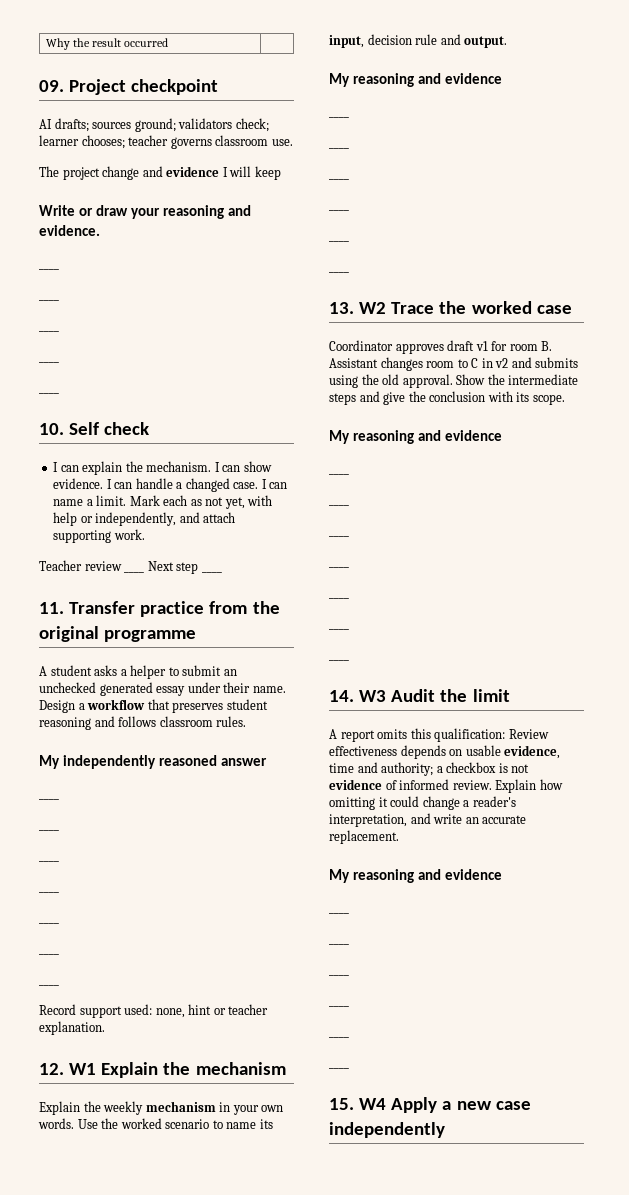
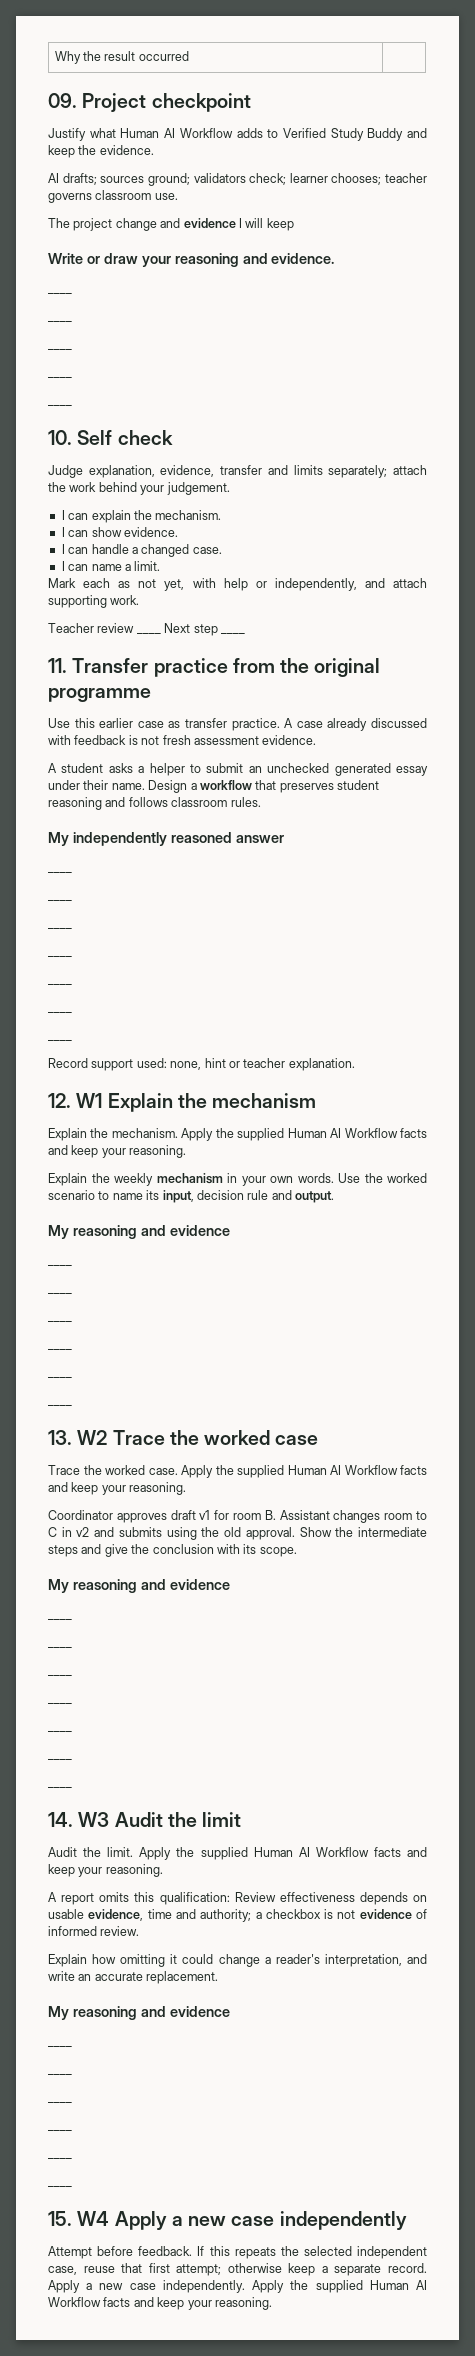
(219, 87) none -> [48,128,427,141] [48,145,154,158] // Justify what Human AI Workflow adds to Verified Study Buddy and keep the evidence.
(150, 428) none -> [48,465,428,478] [48,482,230,495] // Judge explanation, evidence, transfer and limits separately; attach the work behind your judgement.
(212, 466) none -> (222, 515) //
(104, 483) none -> (178, 532) //
(259, 485) none -> (222, 550) //
(127, 500) none -> (161, 566) //
(197, 636) none -> [48,718,427,731] [48,735,317,745] // Use this earlier case as transfer practice. A case already discussed with feedback is not fresh assessment evidence.
(286, 1068) none -> [48,1128,428,1141] [48,1145,187,1158] // Explain the mechanism. Apply the supplied Human AI Workflow facts and keep your reasoning.
(572, 309) none -> [48,1465,427,1478] [48,1482,187,1495] // Trace the worked case. Apply the supplied Human AI Workflow facts and keep your reasoning.
(510, 695) none -> [48,1847,428,1860] [48,1864,163,1877] // Audit the limit. Apply the supplied Human AI Workflow facts and keep your reasoning.
(492, 785) none -> (140, 1931) //
(445, 1130) none -> [48,2246,427,2259] [48,2263,427,2276] [48,2280,428,2293] [48,2297,272,2310] // Attempt before feedback. If this repeats the selected independent case, reuse that first attempt; otherwise keep a separate record. Apply a new case independently. Apply the supplied Human AI Workflow facts and keep your reasoning.

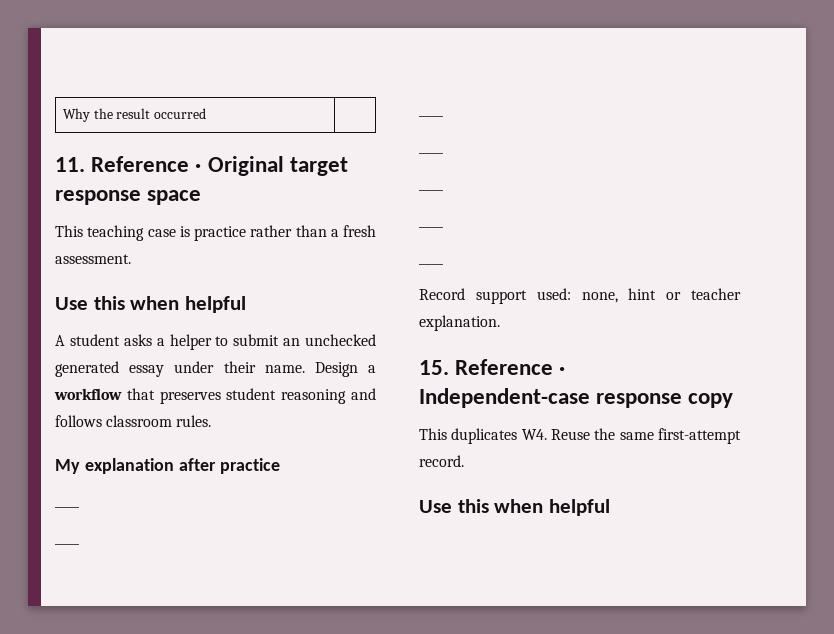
[48,93,251,112] [48,128,427,141] [48,145,154,158] [48,173,427,186] [48,190,178,203] [48,218,294,231] [48,253,335,267] [48,293,72,294] [48,321,72,322] [48,349,72,350] [48,377,72,378] [48,405,72,406] [48,430,173,445] [48,465,428,478] [48,482,230,495] [61,510,222,523] [61,527,178,537] [61,544,222,557] [61,561,161,571] [48,578,427,591] [48,595,140,608] [48,623,135,633] [136,633,161,634] [164,623,245,636] [48,658,381,677] [48,688,151,702] [48,718,427,731] [48,735,317,745] 09. Project checkpoint // Justify what Human AI Workflow adds to Verified Study Buddy and keep the evidence. // AI drafts; sources ground; validators check; learner chooses; teacher governs classroom use. // The project change and evidence I will keep // Write or draw your reasoning and evidence. // ____ // ____ // ____ // ____ // ____ // 10. Self check // Judge explanation, evidence, transfer and limits separately; attach the work behind your judgement. // I can explain the mechanism. // I can show evidence. // I can handle a changed case. // I can name a limit. // Mark each as not yet, with help or independently, and attach supporting work. // Teacher review ____ Next step ____ // 11. Transfer practice from the original programme // Use this earlier case as transfer practice. A case already discussed with feedback is not fresh assessment evidence. -> [55,156,348,176] [55,190,202,205] [55,225,376,241] [55,254,131,264] [55,296,246,313] 11. Reference · Original target response space // This teaching case is practice rather than a fresh assessment. // Use this when helpful
[72,832,284,846] independently reasoned answer -> [84,458,280,474] explanation after practice
[48,1093,317,1112] [48,1128,428,1141] [48,1145,187,1158] [48,1173,427,1186] [48,1190,334,1203] [48,1225,230,1239] [48,1265,72,1266] [48,1293,72,1294] [48,1321,72,1322] [48,1349,72,1350] [48,1377,72,1378] [48,1405,72,1406] [48,1430,319,1445] [48,1465,427,1478] [48,1482,187,1495] [48,1510,428,1523] [48,1527,427,1540] [48,1544,297,1557] [48,1579,230,1593] [48,1619,72,1620] [48,1647,72,1648] [48,1675,72,1676] [48,1703,72,1704] [48,1731,72,1732] [48,1759,72,1760] [48,1787,72,1788] [48,1812,242,1827] [48,1847,428,1860] [48,1864,163,1877] [48,1892,427,1905] [48,1909,428,1922] [48,1926,140,1936] [48,1954,427,1967] [48,1971,219,1984] [48,2006,230,2020] [48,2046,72,2047] [48,2074,72,2075] [48,2102,72,2103] [48,2130,72,2131] [48,2158,72,2159] [48,2186,72,2187] [48,2211,407,2230] [48,2246,427,2259] [48,2263,427,2276] [48,2280,428,2293] [48,2297,272,2310] 12. W1 Explain the mechanism // Explain the mechanism. Apply the supplied Human AI Workflow facts and keep your reasoning. // Explain the weekly mechanism in your own words. Use the worked scenario to name its input, decision rule and output. // My reasoning and evidence // ____ // ____ // ____ // ____ // ____ // ____ // 13. W2 Trace the worked case // Trace the worked case. Apply the supplied Human AI Workflow facts and keep your reasoning. // Coordinator approves draft v1 for room B. Assistant changes room to C in v2 and submits using the old approval. Show the intermediate steps and give the conclusion with its scope. // My reasoning and evidence // ____ // ____ // ____ // ____ // ____ // ____ // ____ // 14. W3 Audit the limit // Audit the limit. Apply the supplied Human AI Workflow facts and keep your reasoning. // A report omits this qualification: Review effectiveness depends on usable evidence, time and authority; a checkbox is not evidence of informed review. // Explain how omitting it could change a reader's interpretation, and write an accurate replacement. // My reasoning and evidence // ____ // ____ // ____ // ____ // ____ // ____ // 15. W4 Apply a new case independently // Attempt before feedback. If this repeats the selected independent case, reuse that first attempt; otherwise keep a separate record. Apply a new case independently. Apply the supplied Human AI Workflow facts and keep your reasoning. -> [419,359,566,375] [419,388,734,408] [419,428,741,444] [419,455,464,467] [419,499,610,516] 15. Reference · Independent-case response copy // This duplicates W4. Reuse the same first-attempt record. // Use this when helpful

